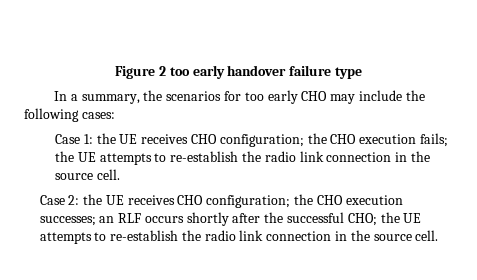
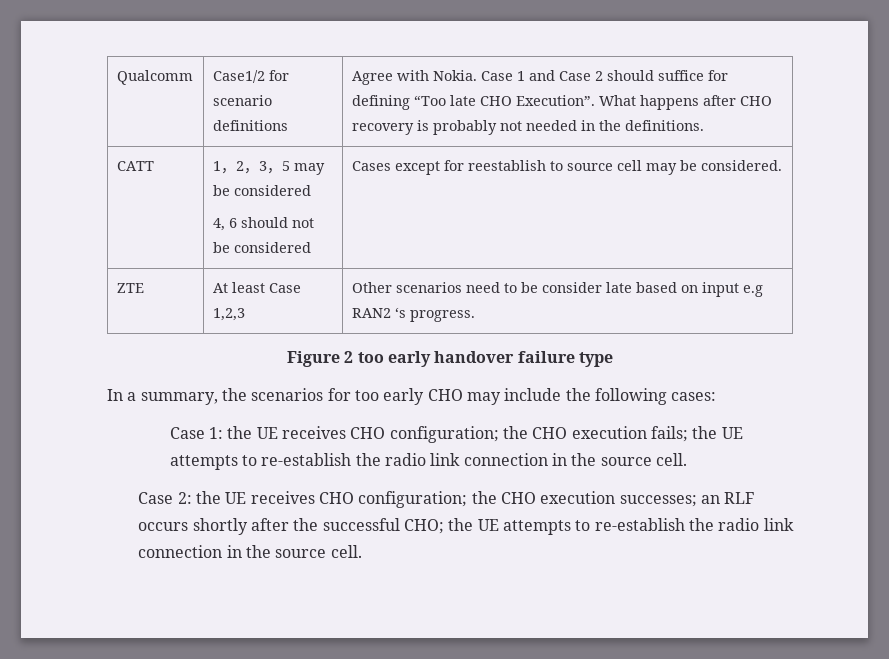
(115, 72) none -> [116,70,193,85] [212,70,289,83] [212,95,272,106] [212,120,288,131] [351,70,728,85] [351,95,772,110] [351,120,704,135] [116,161,154,171] [212,161,325,175] [212,185,311,196] [212,217,314,231] [212,242,311,253] [351,160,782,175] [116,283,144,293] [212,282,301,293] [212,308,245,321] [351,282,763,297] [351,307,475,322] Qualcomm | Case1/2 for scenario definitions | Agree with Nokia. Case 1 and Case 2 should suffice for defining “Too late CHO Execution”. What happens after CHO recovery is probably not needed in the definitions. // CATT | 1，2，3，5 may be considered // 4, 6 should not be considered | Cases except for reestablish to source cell may be considered. // ZTE | At least Case 1,2,3 | Other scenarios need to be consider late based on input e.g RAN2 ‘s progress. //

